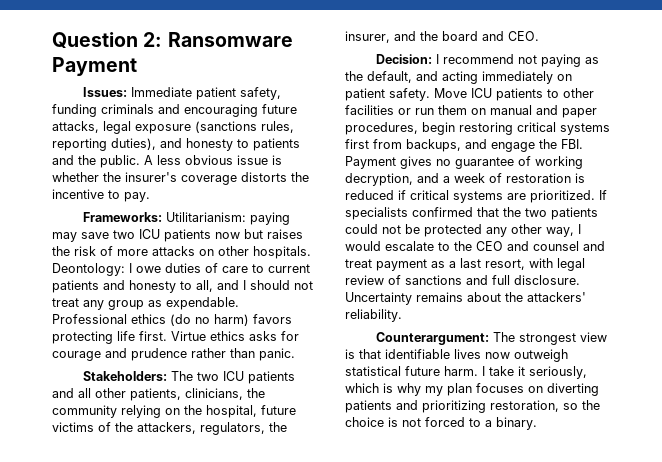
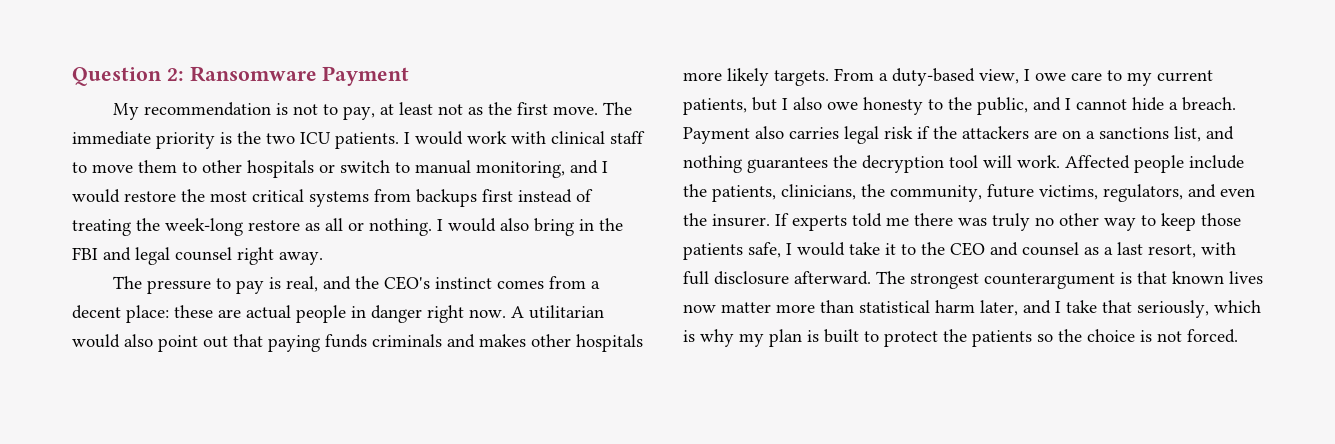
[82,87,281,100] [52,104,297,117] [52,121,294,134] [52,138,300,151] [52,155,282,168] [52,172,309,185] [52,189,150,202] [82,212,290,225] [52,229,303,242] [52,246,311,259] [52,263,310,276] [52,280,313,293] [52,297,239,310] [52,314,292,326] [52,331,299,344] [52,348,295,361] [82,371,295,384] [52,388,265,401] [52,405,296,418] [52,422,287,435] [345,31,539,43] [375,54,599,67] [345,71,572,84] [345,88,594,101] [345,105,597,118] [345,122,610,135] [345,139,583,152] [345,156,583,169] [345,173,585,186] [345,190,607,203] [345,207,598,220] [345,224,581,237] [345,241,434,251] Issues: Immediate patient safety, funding criminals and encouraging future attacks, legal exposure (sanctions rules, reporting duties), and honesty to patients and the public. A less obvious issue is whether the insurer's coverage distorts the incentive to pay. // Frameworks: Utilitarianism: paying may save two ICU patients now but raises the risk of more attacks on other hospitals. Deontology: I owe duties of care to current patients and honesty to all, and I should not treat any group as expendable. Professional ethics (do no harm) favors protecting life first. Virtue ethics asks for courage and prudence rather than panic. // Stakeholders: The two ICU patients and all other patients, clinicians, the community relying on the hospital, future victims of the attackers, regulators, the insurer, and the board and CEO. // Decision: I recommend not paying as the default, and acting immediately on patient safety. Move ICU patients to other facilities or run them on manual and paper procedures, begin restoring critical systems first from backups, and engage the FBI. Payment gives no guarantee of working decryption, and a week of restoration is reduced if critical systems are prioritized. If specialists confirmed that the two patients could not be protected any other way, I would escalate -> [112,102,632,120] [72,131,645,149] [72,160,608,178] [72,189,593,207] [72,218,623,236] [72,247,323,265] [112,276,600,294] [72,305,604,323] [72,334,643,352] [683,68,1213,86] [683,97,1236,115] [683,126,1234,144] [683,155,1244,173] [683,184,1255,202] [683,213,1241,231] [683,242,896,260] My recommendation is not to pay, at least not as the first move. The immediate priority is the two ICU patients. I would work with clinical staff to move them to other hospitals or switch to manual monitoring, and I would restore the most critical systems from backups first instead of treating the week-long restore as all or nothing. I would also bring in the FBI and legal counsel right away. // The pressure to pay is real, and the CEO's instinct comes from a decent place: these are actual people in danger right now. A utilitarian would also point out that paying funds criminals and makes other hospitals more likely targets. From a duty-based view, I owe care to my current patients, but I also owe honesty to the public, and I cannot hide a breach. Payment also carries legal risk if the attackers are on a sanctions list, and nothing guarantees the decryption tool will work. Affected people include the patients, clinicians, the community, future victims, regulators, and even the insurer. If experts told me there was truly no other way to keep those patients safe, I would take it
[583,241,605,251] [345,259,427,271] and treat payment -> (1079, 249) none
[557,258,585,271] [345,275,580,285] [345,292,586,305] [345,309,402,322] [375,332,489,345] legal review of sanctions and full disclosure. Uncertainty remains about the attackers' reliability. // Counterargument: -> [683,271,871,285] full disclosure afterward.
[579,332,607,342] view -> [984,273,1115,289] counterargument
[385,349,450,359] identifiable -> [1172,271,1224,284] known
[514,349,568,362] [345,366,478,376] outweigh statistical future harm. -> [721,300,1051,316] matter more than statistical harm later, and
[518,366,525,376] it -> [1102,300,1132,313] that
[476,383,599,396] [345,400,559,413] focuses on diverting patients and prioritizing restoration, -> [807,329,1032,347] is built to protect the patients
[425,417,537,430] forced to a binary. -> [1187,329,1238,343] forced.

